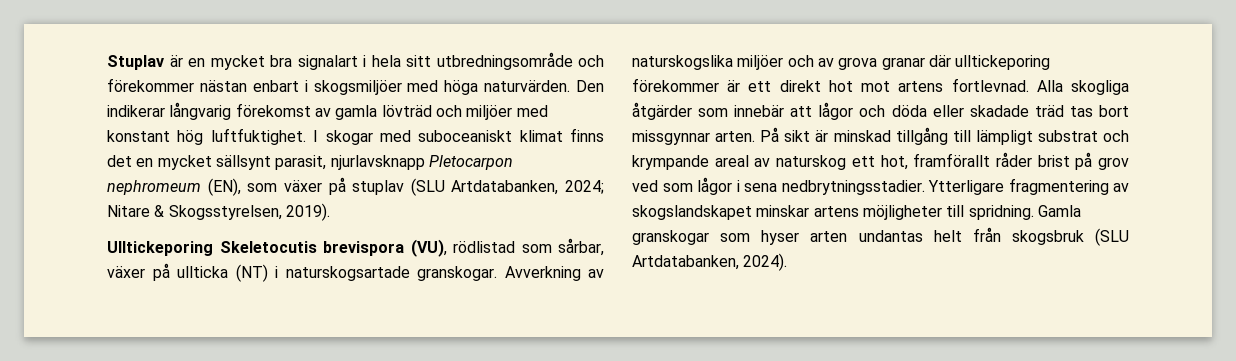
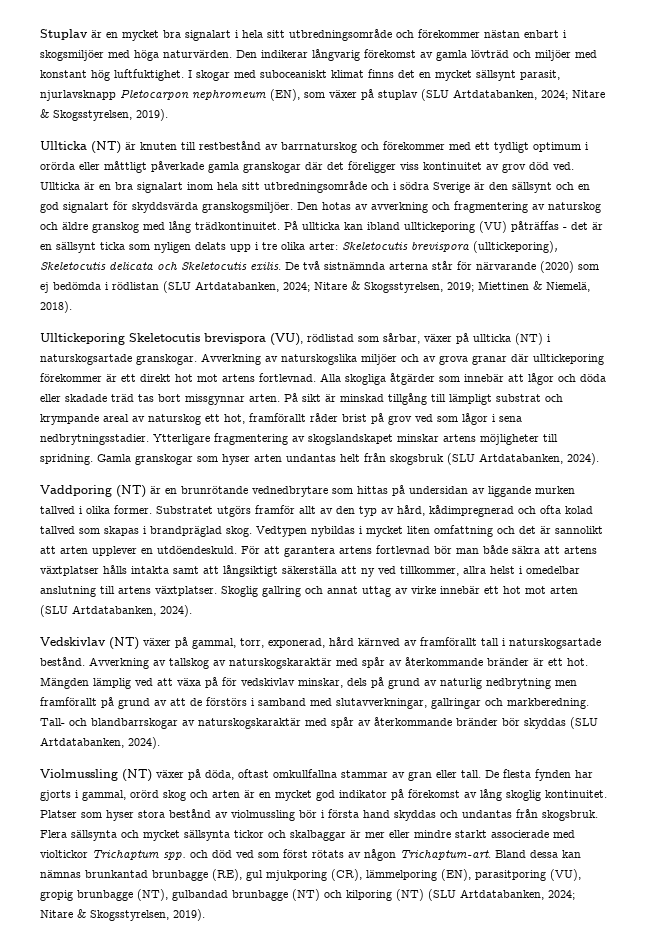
(330, 212) none -> [40,141,589,154] [40,161,574,173] [40,181,590,193] [40,201,601,213] [40,221,603,233] [40,241,558,253] [40,261,599,273] [40,281,590,293] [40,301,72,313] // Ullticka (NT) är knuten till restbestånd av barrnaturskog och förekommer med ett tydligt optimum i orörda eller måttligt påverkade gamla granskogar där det föreligger viss kontinuitet av grov död ved. Ullticka är en bra signalart inom hela sitt utbredningsområde och i södra Sverige är den sällsynt och en god signalart för skyddsvärda granskogsmiljöer. Den hotas av avverkning och fragmentering av naturskog och äldre granskog med lång trädkontinuitet. På ullticka kan ibland ulltickeporing (VU) påträffas - det är en sällsynt ticka som nyligen delats upp i tre olika arter: Skeletocutis brevispora (ulltickeporing), Skeletocutis delicata och Skeletocutis exilis. De två sistnämnda arterna står för närvarande (2020) som ej bedömda i rödlistan (SLU Artdatabanken, 2024; Nitare & Skogsstyrelsen, 2019; Miettinen & Niemelä, 2018).
(788, 262) none -> [40,485,575,498] [40,505,593,517] [40,525,603,537] [40,545,597,557] [40,565,580,577] [40,586,578,597] [40,605,192,617] [40,637,601,650] [40,657,588,669] [40,677,577,689] [40,697,589,709] [40,717,598,729] [40,737,160,749] [40,769,593,782] [40,789,607,801] [40,809,598,821] [40,830,575,841] [40,849,581,861] [40,869,581,881] [40,889,575,901] [40,909,205,921] // Vaddporing (NT) är en brunrötande vednedbrytare som hittas på undersidan av liggande murken tallved i olika former. Substratet utgörs framför allt av den typ av hård, kådimpregnerad och ofta kolad tallved som skapas i brandpräglad skog. Vedtypen nybildas i mycket liten omfattning och det är sannolikt att arten upplever en utdöendeskuld. För att garantera artens fortlevnad bör man både säkra att artens växtplatser hålls intakta samt att långsiktigt säkerställa att ny ved tillkommer, allra helst i omedelbar anslutning till artens växtplatser. Skoglig gallring och annat uttag av virke innebär ett hot mot arten (SLU Artdatabanken, 2024). // Vedskivlav (NT) växer på gammal, torr, exponerad, hård kärnved av framförallt tall i naturskogsartade bestånd. Avverkning av tallskog av naturskogskaraktär med spår av återkommande bränder är ett hot. Mängden lämplig ved att växa på för vedskivlav minskar, dels på grund av naturlig nedbrytning men framförallt på grund av att de förstörs i samband med slutavverkningar, gallringar och markberedning. Tall- och blandbarrskogar av naturskogskaraktär med spår av återkommande bränder bör skyddas (SLU Artdatabanken, 2024). // Violmussling (NT) växer på döda, oftast omkullfallna stammar av gran eller tall. De flesta fynden har gjorts i gammal, orörd skog och arten är en mycket god indikator på förekomst av lång skoglig kontinuitet. Platser som hyser stora bestånd av violmussling bör i första hand skyddas och undantas från skogsbruk. Flera sällsynta och mycket sällsynta tickor och skalbaggar är mer eller mindre starkt associerade med violtickor Trichaptum spp. och död ved som först rötats av någon Trichaptum-art. Bland dessa kan nämnas brunkantad brunbagge (RE), gul mjukporing (CR), lämmelporing (EN), parasitporing (VU), gropig brunbagge (NT), gulbandad brunbagge (NT) och kilporing (NT) (SLU Artdatabanken, 2024; Nitare & Skogsstyrelsen, 2019).

